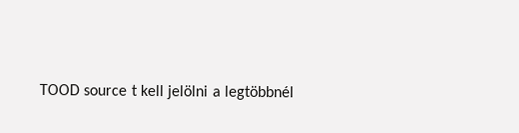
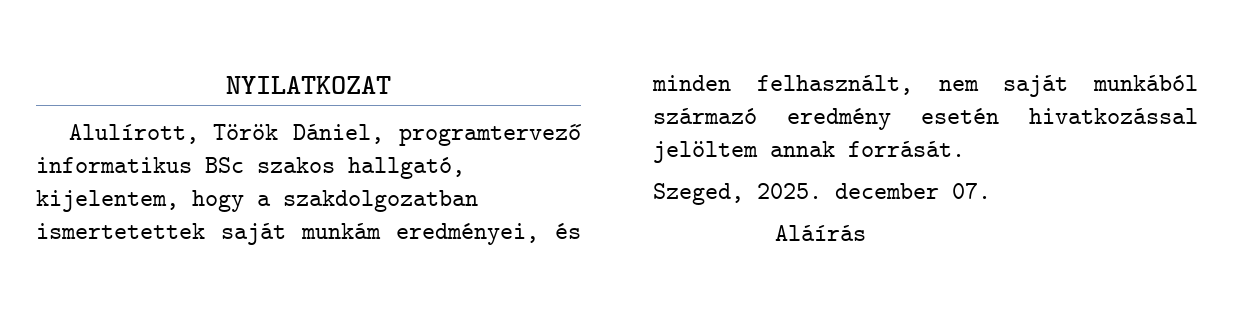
[39,83,294,101] TOOD source t kell jelölni a legtöbbnél -> [226,76,391,94] [68,124,582,146] [36,157,465,179] [36,190,478,212] [36,223,581,245] [652,75,1198,97] [653,108,1198,130] [653,141,965,163] [653,183,991,205] [775,225,867,241] NYILATKOZAT // Alulírott, Török Dániel, programtervező informatikus BSc szakos hallgató, kijelentem, hogy a szakdolgozatban ismertetettek saját munkám eredményei, és minden felhasznált, nem saját munkából származó eredmény esetén hivatkozással jelöltem annak forrását. // Szeged, 2025. december 07. // Aláírás

